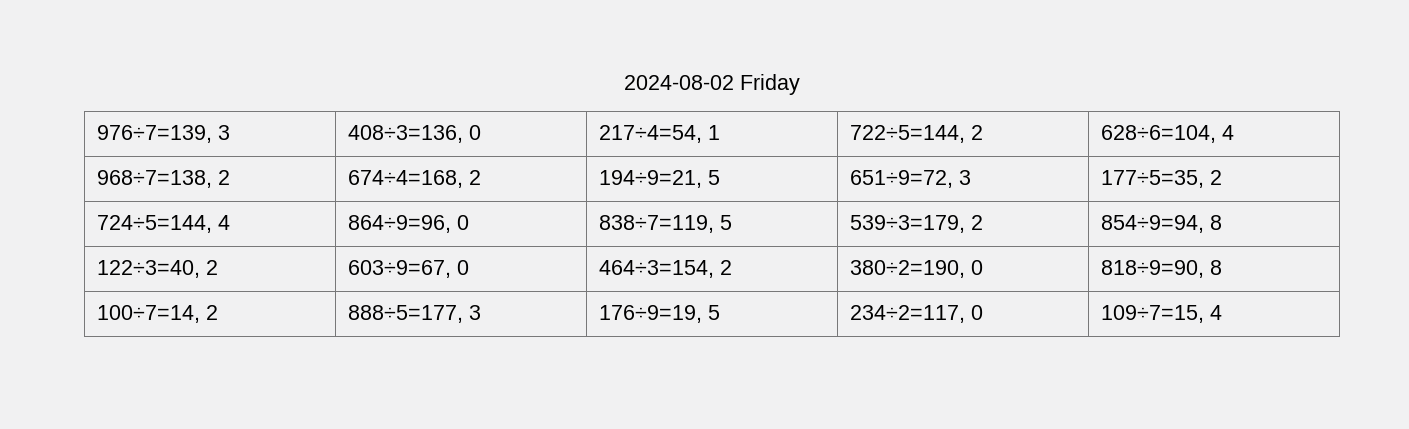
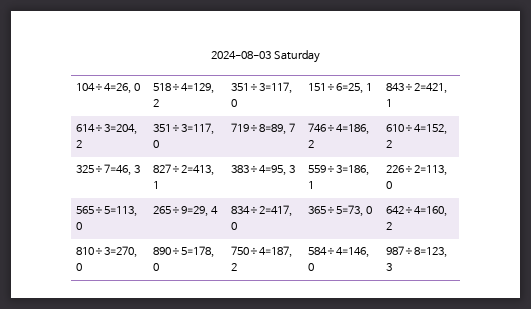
[624,74,800,95] [97,125,231,143] [348,125,482,143] [599,125,721,143] [850,125,984,143] [1101,125,1235,143] [97,170,231,188] [348,170,482,188] [599,170,721,188] [850,170,972,188] [1101,170,1223,188] [97,215,231,233] [348,215,470,233] [599,215,733,233] [850,215,984,233] [1101,215,1223,233] [97,260,219,278] [348,260,470,278] [599,260,733,278] [850,260,984,278] [1101,260,1223,278] [97,305,219,323] [348,305,482,323] [599,305,721,323] [850,305,984,323] [1101,305,1223,323] 2024-08-02 Friday // 976÷7=139, 3 | 408÷3=136, 0 | 217÷4=54, 1 | 722÷5=144, 2 | 628÷6=104, 4 // 968÷7=138, 2 | 674÷4=168, 2 | 194÷9=21, 5 | 651÷9=72, 3 | 177÷5=35, 2 // 724÷5=144, 4 | 864÷9=96, 0 | 838÷7=119, 5 | 539÷3=179, 2 | 854÷9=94, 8 // 122÷3=40, 2 | 603÷9=67, 0 | 464÷3=154, 2 | 380÷2=190, 0 | 818÷9=90, 8 // 100÷7=14, 2 | 888÷5=177, 3 | 176÷9=19, 5 | 234÷2=117, 0 | 109÷7=15, 4 -> [211,50,320,63] [76,83,141,93] [153,83,215,93] [153,99,160,107] [231,82,293,93] [231,99,238,107] [308,83,373,93] [386,83,448,93] [386,99,393,107] [76,124,138,134] [76,140,83,148] [153,123,215,134] [153,140,160,148] [231,123,296,134] [308,123,370,134] [308,140,315,148] [386,124,448,134] [386,140,393,148] [76,164,141,175] [153,164,215,175] [153,181,160,189] [231,165,296,175] [308,165,370,175] [308,181,315,189] [386,165,448,175] [386,181,393,189] [76,206,138,216] [76,222,83,230] [153,206,219,216] [231,205,293,216] [231,222,238,230] [308,205,373,216] [386,206,448,216] [386,222,393,230] [76,246,138,257] [76,263,83,271] [153,246,215,257] [153,263,160,271] [231,246,293,257] [231,263,238,271] [308,247,370,257] [308,263,315,271] [386,246,448,257] [386,263,393,271] 2024-08-03 Saturday // 104÷4=26, 0 | 518÷4=129, 2 | 351÷3=117, 0 | 151÷6=25, 1 | 843÷2=421, 1 // 614÷3=204, 2 | 351÷3=117, 0 | 719÷8=89, 7 | 746÷4=186, 2 | 610÷4=152, 2 // 325÷7=46, 3 | 827÷2=413, 1 | 383÷4=95, 3 | 559÷3=186, 1 | 226÷2=113, 0 // 565÷5=113, 0 | 265÷9=29, 4 | 834÷2=417, 0 | 365÷5=73, 0 | 642÷4=160, 2 // 810÷3=270, 0 | 890÷5=178, 0 | 750÷4=187, 2 | 584÷4=146, 0 | 987÷8=123, 3

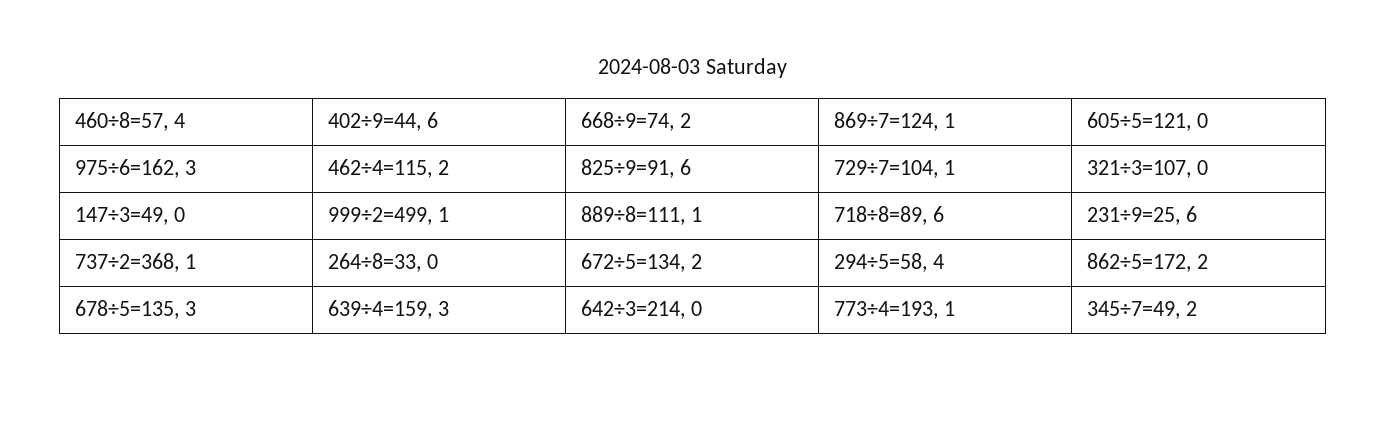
[76,83,141,93] [153,83,215,93] [153,99,160,107] [231,82,293,93] [231,99,238,107] [308,83,373,93] [386,83,448,93] [386,99,393,107] [76,124,138,134] [76,140,83,148] [153,123,215,134] [153,140,160,148] [231,123,296,134] [308,123,370,134] [308,140,315,148] [386,124,448,134] [386,140,393,148] [76,164,141,175] [153,164,215,175] [153,181,160,189] [231,165,296,175] [308,165,370,175] [308,181,315,189] [386,165,448,175] [386,181,393,189] [76,206,138,216] [76,222,83,230] [153,206,219,216] [231,205,293,216] [231,222,238,230] [308,205,373,216] [386,206,448,216] [386,222,393,230] [76,246,138,257] [76,263,83,271] [153,246,215,257] [153,263,160,271] [231,246,293,257] [231,263,238,271] [308,247,370,257] [308,263,315,271] [386,246,448,257] [386,263,393,271] 104÷4=26, 0 | 518÷4=129, 2 | 351÷3=117, 0 | 151÷6=25, 1 | 843÷2=421, 1 // 614÷3=204, 2 | 351÷3=117, 0 | 719÷8=89, 7 | 746÷4=186, 2 | 610÷4=152, 2 // 325÷7=46, 3 | 827÷2=413, 1 | 383÷4=95, 3 | 559÷3=186, 1 | 226÷2=113, 0 // 565÷5=113, 0 | 265÷9=29, 4 | 834÷2=417, 0 | 365÷5=73, 0 | 642÷4=160, 2 // 810÷3=270, 0 | 890÷5=178, 0 | 750÷4=187, 2 | 584÷4=146, 0 | 987÷8=123, 3 -> [74,112,185,131] [327,112,438,131] [580,112,691,131] [833,112,955,131] [1086,112,1208,131] [74,159,196,178] [327,159,449,178] [580,159,691,178] [833,160,955,178] [1086,160,1208,178] [74,207,185,225] [327,207,449,225] [580,206,702,225] [833,206,944,225] [1086,206,1197,225] [74,253,196,272] [327,253,438,272] [580,253,702,272] [833,253,944,272] [1086,253,1208,272] [74,300,196,319] [327,300,449,319] [580,300,702,319] [833,301,955,319] [1086,301,1197,319] 460÷8=57, 4 | 402÷9=44, 6 | 668÷9=74, 2 | 869÷7=124, 1 | 605÷5=121, 0 // 975÷6=162, 3 | 462÷4=115, 2 | 825÷9=91, 6 | 729÷7=104, 1 | 321÷3=107, 0 // 147÷3=49, 0 | 999÷2=499, 1 | 889÷8=111, 1 | 718÷8=89, 6 | 231÷9=25, 6 // 737÷2=368, 1 | 264÷8=33, 0 | 672÷5=134, 2 | 294÷5=58, 4 | 862÷5=172, 2 // 678÷5=135, 3 | 639÷4=159, 3 | 642÷3=214, 0 | 773÷4=193, 1 | 345÷7=49, 2

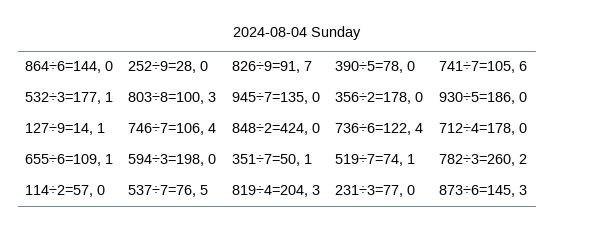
[598,58,787,78] [74,112,185,131] [327,112,438,131] [580,112,691,131] [833,112,955,131] [1086,112,1208,131] [74,159,196,178] [327,159,449,178] [580,159,691,178] [833,160,955,178] [1086,160,1208,178] [74,207,185,225] [327,207,449,225] [580,206,702,225] [833,206,944,225] [1086,206,1197,225] [74,253,196,272] [327,253,438,272] [580,253,702,272] [833,253,944,272] [1086,253,1208,272] [74,300,196,319] [327,300,449,319] [580,300,702,319] [833,301,955,319] [1086,301,1197,319] 2024-08-03 Saturday // 460÷8=57, 4 | 402÷9=44, 6 | 668÷9=74, 2 | 869÷7=124, 1 | 605÷5=121, 0 // 975÷6=162, 3 | 462÷4=115, 2 | 825÷9=91, 6 | 729÷7=104, 1 | 321÷3=107, 0 // 147÷3=49, 0 | 999÷2=499, 1 | 889÷8=111, 1 | 718÷8=89, 6 | 231÷9=25, 6 // 737÷2=368, 1 | 264÷8=33, 0 | 672÷5=134, 2 | 294÷5=58, 4 | 862÷5=172, 2 // 678÷5=135, 3 | 639÷4=159, 3 | 642÷3=214, 0 | 773÷4=193, 1 | 345÷7=49, 2 -> [232,26,361,40] [24,61,113,73] [127,61,208,73] [231,61,312,73] [334,61,415,73] [438,61,527,73] [24,92,113,104] [127,92,216,104] [231,92,320,104] [334,92,423,104] [438,92,527,104] [24,123,105,135] [127,123,216,135] [231,123,320,135] [334,123,423,135] [438,123,527,135] [24,154,113,166] [127,154,216,166] [231,154,312,166] [334,154,415,166] [438,154,527,166] [24,185,105,197] [127,185,208,197] [231,185,320,197] [334,185,415,197] [438,185,527,197] 2024-08-04 Sunday // 864÷6=144, 0 | 252÷9=28, 0 | 826÷9=91, 7 | 390÷5=78, 0 | 741÷7=105, 6 // 532÷3=177, 1 | 803÷8=100, 3 | 945÷7=135, 0 | 356÷2=178, 0 | 930÷5=186, 0 // 127÷9=14, 1 | 746÷7=106, 4 | 848÷2=424, 0 | 736÷6=122, 4 | 712÷4=178, 0 // 655÷6=109, 1 | 594÷3=198, 0 | 351÷7=50, 1 | 519÷7=74, 1 | 782÷3=260, 2 // 114÷2=57, 0 | 537÷7=76, 5 | 819÷4=204, 3 | 231÷3=77, 0 | 873÷6=145, 3

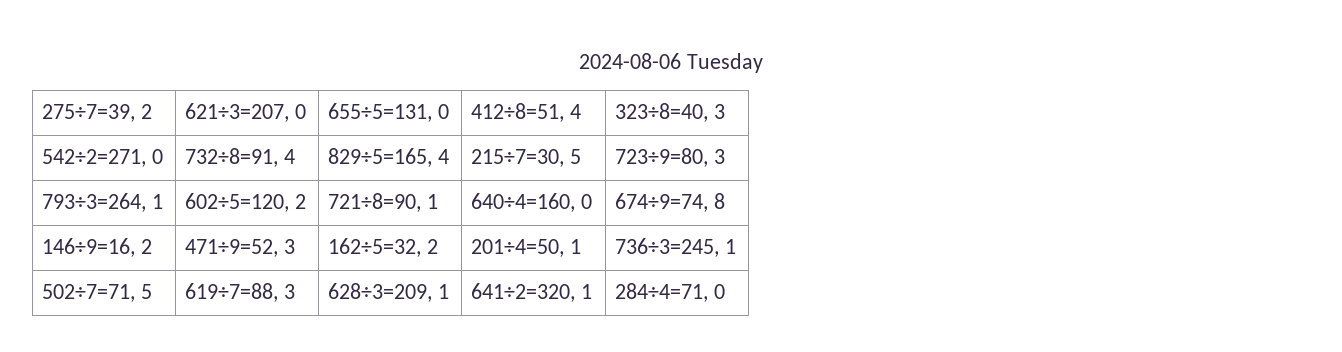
[232,26,361,40] [24,61,113,73] [127,61,208,73] [231,61,312,73] [334,61,415,73] [438,61,527,73] [24,92,113,104] [127,92,216,104] [231,92,320,104] [334,92,423,104] [438,92,527,104] [24,123,105,135] [127,123,216,135] [231,123,320,135] [334,123,423,135] [438,123,527,135] [24,154,113,166] [127,154,216,166] [231,154,312,166] [334,154,415,166] [438,154,527,166] [24,185,105,197] [127,185,208,197] [231,185,320,197] [334,185,415,197] [438,185,527,197] 2024-08-04 Sunday // 864÷6=144, 0 | 252÷9=28, 0 | 826÷9=91, 7 | 390÷5=78, 0 | 741÷7=105, 6 // 532÷3=177, 1 | 803÷8=100, 3 | 945÷7=135, 0 | 356÷2=178, 0 | 930÷5=186, 0 // 127÷9=14, 1 | 746÷7=106, 4 | 848÷2=424, 0 | 736÷6=122, 4 | 712÷4=178, 0 // 655÷6=109, 1 | 594÷3=198, 0 | 351÷7=50, 1 | 519÷7=74, 1 | 782÷3=260, 2 // 114÷2=57, 0 | 537÷7=76, 5 | 819÷4=204, 3 | 231÷3=77, 0 | 873÷6=145, 3 -> [579,53,763,73] [41,104,152,122] [184,103,306,122] [327,103,449,122] [470,103,581,122] [614,103,725,122] [41,149,163,167] [184,148,295,167] [327,148,449,167] [470,149,581,167] [614,148,725,167] [41,193,163,212] [184,193,306,212] [327,193,438,212] [470,193,592,212] [614,193,725,212] [41,238,152,257] [184,239,295,257] [327,238,438,257] [470,239,581,257] [614,238,736,257] [41,284,152,302] [184,283,295,302] [327,283,449,302] [470,283,592,302] [614,283,725,302] 2024-08-06 Tuesday // 275÷7=39, 2 | 621÷3=207, 0 | 655÷5=131, 0 | 412÷8=51, 4 | 323÷8=40, 3 // 542÷2=271, 0 | 732÷8=91, 4 | 829÷5=165, 4 | 215÷7=30, 5 | 723÷9=80, 3 // 793÷3=264, 1 | 602÷5=120, 2 | 721÷8=90, 1 | 640÷4=160, 0 | 674÷9=74, 8 // 146÷9=16, 2 | 471÷9=52, 3 | 162÷5=32, 2 | 201÷4=50, 1 | 736÷3=245, 1 // 502÷7=71, 5 | 619÷7=88, 3 | 628÷3=209, 1 | 641÷2=320, 1 | 284÷4=71, 0

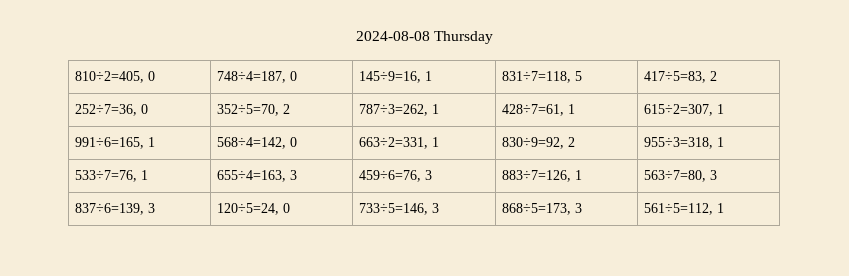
[579,53,763,73] [41,104,152,122] [184,103,306,122] [327,103,449,122] [470,103,581,122] [614,103,725,122] [41,149,163,167] [184,148,295,167] [327,148,449,167] [470,149,581,167] [614,148,725,167] [41,193,163,212] [184,193,306,212] [327,193,438,212] [470,193,592,212] [614,193,725,212] [41,238,152,257] [184,239,295,257] [327,238,438,257] [470,239,581,257] [614,238,736,257] [41,284,152,302] [184,283,295,302] [327,283,449,302] [470,283,592,302] [614,283,725,302] 2024-08-06 Tuesday // 275÷7=39, 2 | 621÷3=207, 0 | 655÷5=131, 0 | 412÷8=51, 4 | 323÷8=40, 3 // 542÷2=271, 0 | 732÷8=91, 4 | 829÷5=165, 4 | 215÷7=30, 5 | 723÷9=80, 3 // 793÷3=264, 1 | 602÷5=120, 2 | 721÷8=90, 1 | 640÷4=160, 0 | 674÷9=74, 8 // 146÷9=16, 2 | 471÷9=52, 3 | 162÷5=32, 2 | 201÷4=50, 1 | 736÷3=245, 1 // 502÷7=71, 5 | 619÷7=88, 3 | 628÷3=209, 1 | 641÷2=320, 1 | 284÷4=71, 0 -> [355,31,494,44] [75,71,156,83] [217,71,298,83] [359,71,433,83] [502,71,583,83] [644,71,718,83] [75,104,149,116] [217,104,291,116] [359,104,440,116] [502,104,576,116] [644,104,725,116] [75,137,156,149] [217,137,298,149] [359,137,440,149] [502,137,576,149] [644,137,725,149] [75,170,149,182] [217,170,298,182] [359,170,433,182] [502,170,583,182] [644,170,718,182] [75,203,156,215] [217,203,291,215] [359,203,440,215] [502,203,583,215] [644,203,725,215] 2024-08-08 Thursday // 810÷2=405, 0 | 748÷4=187, 0 | 145÷9=16, 1 | 831÷7=118, 5 | 417÷5=83, 2 // 252÷7=36, 0 | 352÷5=70, 2 | 787÷3=262, 1 | 428÷7=61, 1 | 615÷2=307, 1 // 991÷6=165, 1 | 568÷4=142, 0 | 663÷2=331, 1 | 830÷9=92, 2 | 955÷3=318, 1 // 533÷7=76, 1 | 655÷4=163, 3 | 459÷6=76, 3 | 883÷7=126, 1 | 563÷7=80, 3 // 837÷6=139, 3 | 120÷5=24, 0 | 733÷5=146, 3 | 868÷5=173, 3 | 561÷5=112, 1

